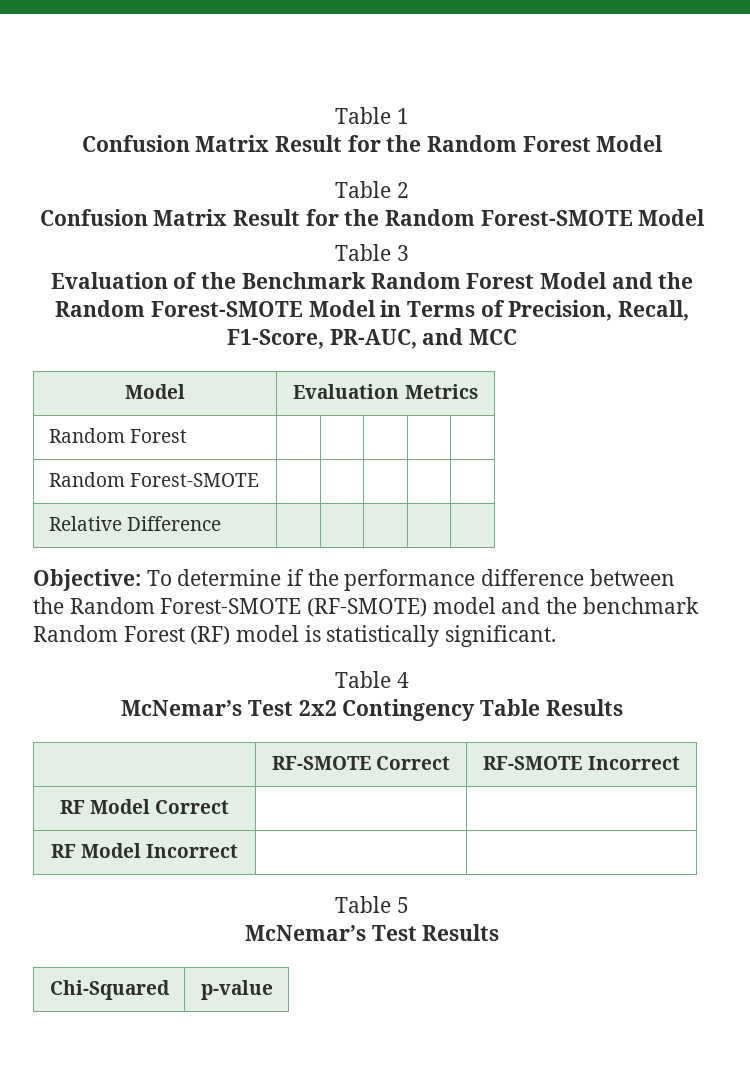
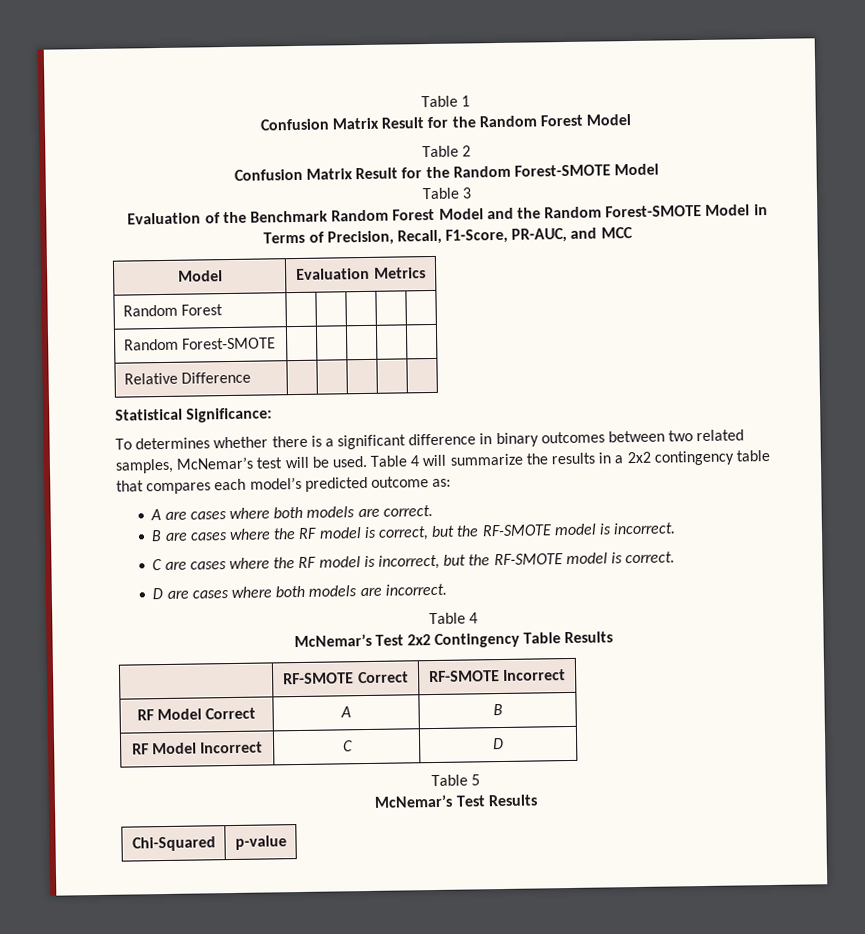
[33,569,675,591] [33,597,699,617] [33,625,557,647] Objective: To determine if the performance difference between the Random Forest-SMOTE (RF-SMOTE) model and the benchmark Random Forest (RF) model is statistically significant. -> [115,407,273,423] [115,429,745,450] [115,449,770,474] [116,476,452,495] [150,505,433,521] [151,522,677,542] [152,551,676,571] [152,583,447,600] Statistical Significance: // To determines whether there is a significant difference in binary outcomes between two related samples, McNemar’s test will be used. Table 4 will summarize the results in a 2x2 contingency table that compares each model’s predicted outcome as: // A are cases where both models are correct. // B are cases where the RF model is correct, but the RF-SMOTE model is incorrect. // C are cases where the RF model is incorrect, but the RF-SMOTE model is correct. // D are cases where both models are incorrect.
(230, 807) | -> [340,706,351,718] [492,703,503,716] A | B
(239, 851) | -> [342,740,353,752] [493,737,504,750] C | D

